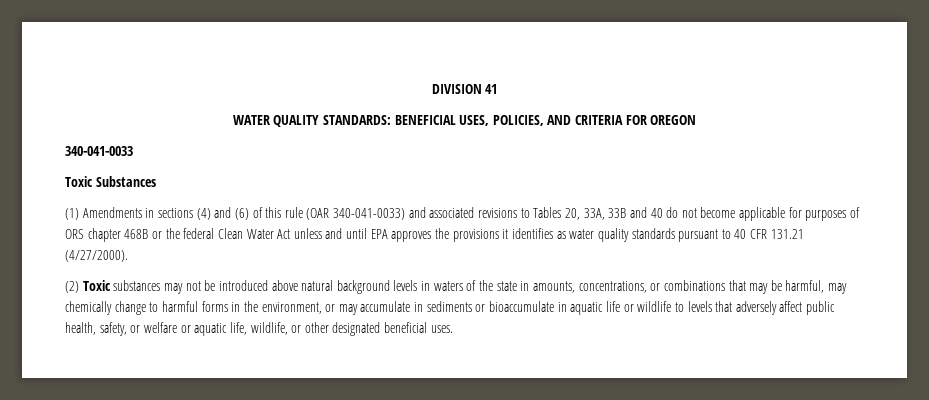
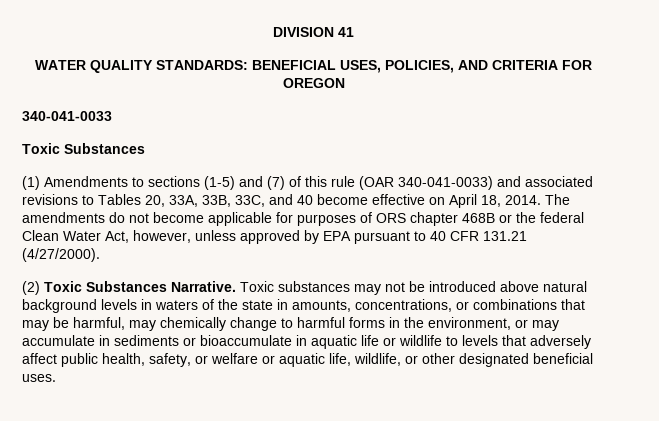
[145,207,249,220] in sections (4) and (6) -> [132,176,285,190] to sections (1-5) and (7)
[608,207,663,218] 33B and 40 -> [202,194,570,208] [22,212,105,223] 33B, 33C, and 40 become effective on April 18, 2014. The amendments
[277,228,675,242] Act unless and until EPA approves the provisions it identifies as water quality standards -> [105,230,351,244] Act, however, unless approved by EPA
(110, 285) none -> [86,281,274,292] Substances Narrative. Toxic

